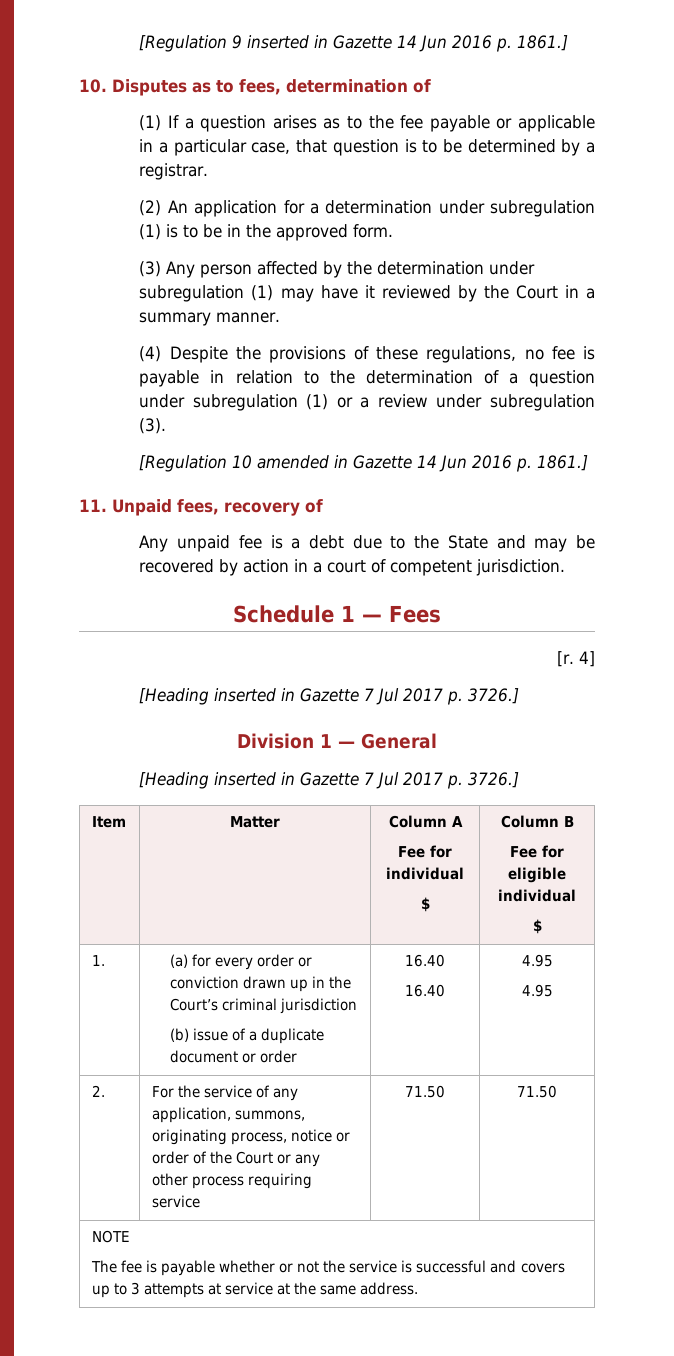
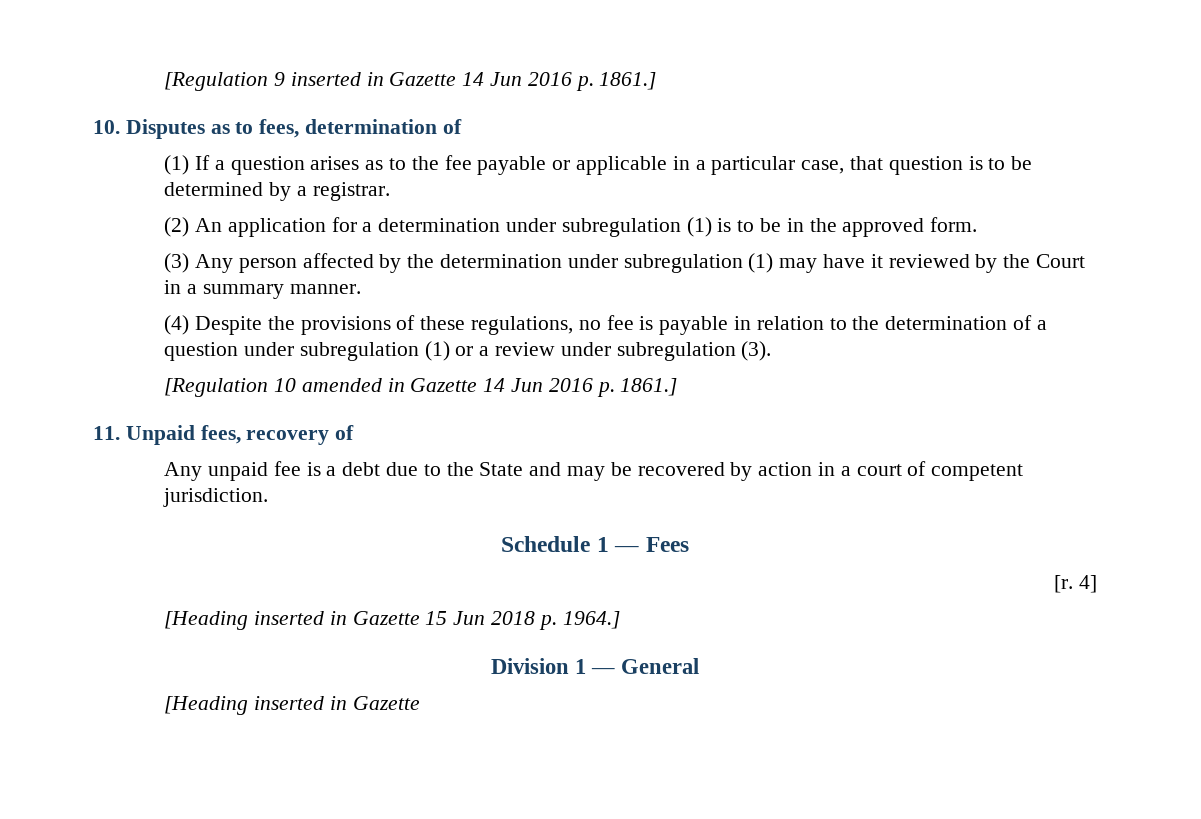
[364,688,520,705] 7 Jul 2017 p. 3726.] -> [425,611,620,630] 15 Jun 2018 p. 1964.]
[364,772,520,789] [91,816,126,828] [230,816,280,828] [388,815,463,828] [398,845,452,858] [386,867,464,880] [420,897,430,912] [500,815,574,828] [510,845,564,858] [508,867,566,883] [498,889,576,902] [532,919,542,934] [91,955,105,966] [170,954,313,970] [170,976,352,992] [170,998,358,1014] [170,1028,325,1044] [170,1050,298,1063] [405,954,445,967] [405,984,445,997] [521,954,553,967] [521,984,553,997] [91,1085,105,1097] [151,1085,299,1101] [151,1107,305,1123] [151,1129,351,1145] [151,1151,321,1167] [151,1173,313,1189] [151,1195,200,1208] [405,1085,445,1098] [517,1085,557,1098] [91,1230,130,1243] [90,1260,565,1276] [91,1282,419,1298] 7 Jul 2017 p. 3726.] // Item | Matter | Column A // Fee for individual // $ | Column B // Fee for eligible individual // $ // 1. | (a) for every order or conviction drawn up in the Court’s criminal jurisdiction // (b) issue of a duplicate document or order | 16.40 // 16.40 | 4.95 // 4.95 // 2. | For the service of any application, summons, originating process, notice or order of the Court or any other process requiring service | 71.50 | 71.50 // NOTE // The fee is payable whether or not the service is successful and covers up to 3 attempts at service at the same address. -> (420, 703) none

